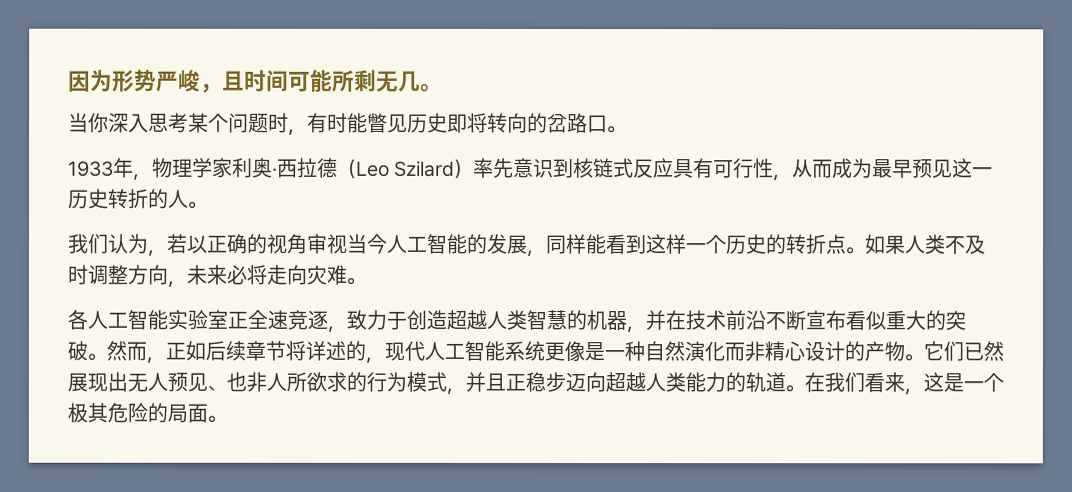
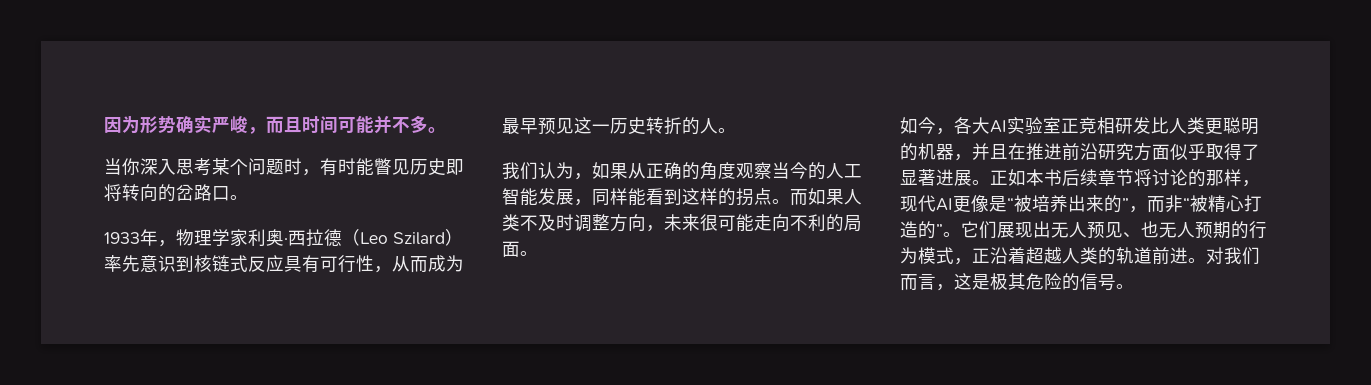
[156,69,223,93] 严峻， -> [176,115,284,134] 确实严峻，而
[332,69,421,92] 所剩无几 -> [374,115,428,134] 并不多
[166,233,488,254] 若以正确的视角审视当今人工智能的 -> [592,162,862,180] [502,188,538,206] 如果从正确的角度观察当今的人工智能
[685,234,865,255] 一个历史的转折点。 -> [718,188,808,206] 的拐点。而
[226,264,366,285] [67,309,966,334] [67,340,1004,364] 必将走向灾难。 // 各人工智能实验室正全速竞逐，致力于创造超越人类智慧的机器，并在技术前沿不断宣布看似重大的突破。然而，正如后续章节将详述的，现代人工智能系统更像是一种自然演化而非精心设计的产物。它们已然 -> [700,214,862,232] [502,241,538,257] [900,117,1259,135] [900,143,1260,161] [900,169,1260,187] [900,195,1262,213] [900,221,997,239] 很可能走向不利的局面。 // 如今，各大AI实验室正竞相研发比人类更聪明的机器，并且在推进前沿研究方面似乎取得了显著进展。正如本书后续章节将讨论的那样，现代AI更像是“被培养出来的”，而非“被精心打造的”。它们
[246,371,347,392] 非人所欲求 -> [1159,221,1231,239] 无人预期
[465,371,1004,396] 并且正稳步迈向超越人类能力的轨道。在我们看来，这是一个 -> [972,247,1260,265] [900,273,990,291] 正沿着超越人类的轨道前进。对我们而言，这是
[167,403,208,423] 局面 -> [1080,273,1116,291] 信号

